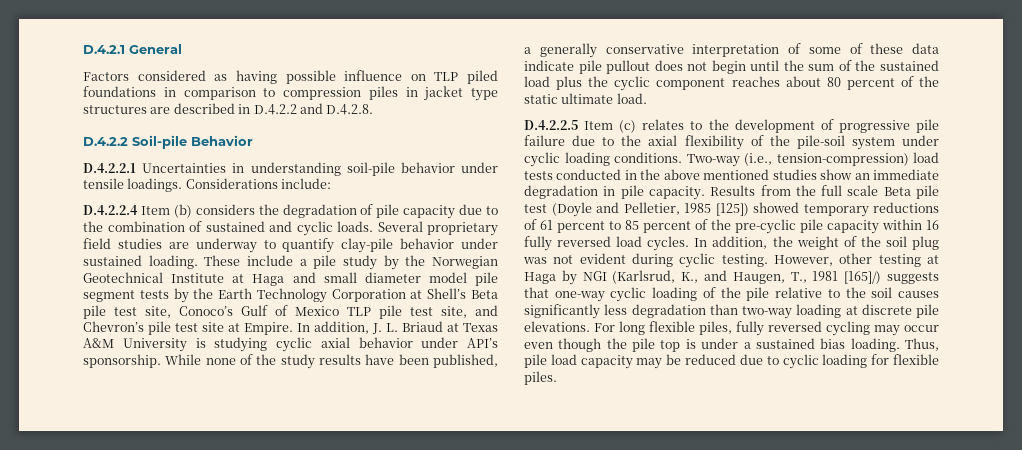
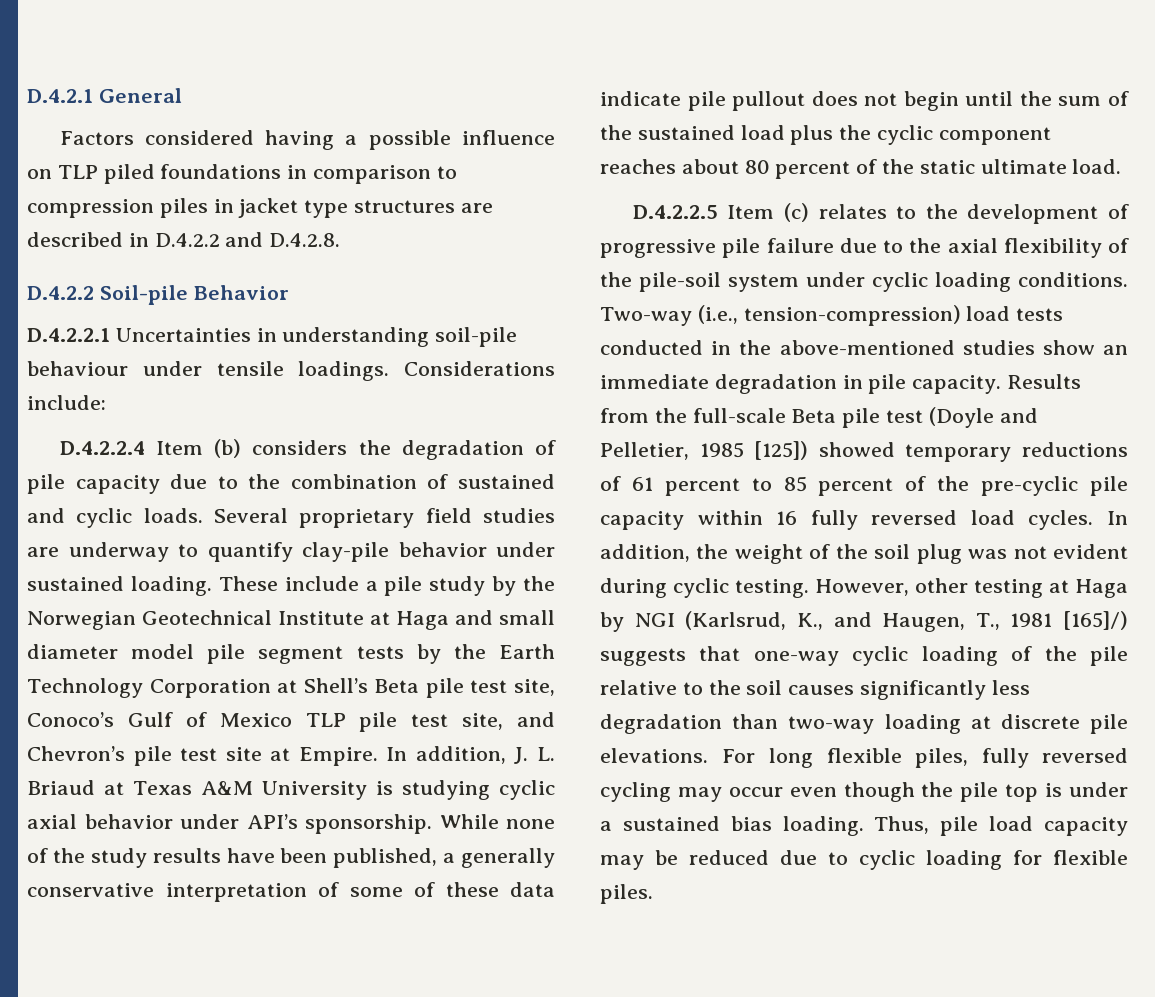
[214,70,277,84] as having -> [265,130,358,150] having a
[400,162,455,173] behavior -> [27,361,128,376] behaviour
[663,169,770,180] above mentioned -> [779,340,955,355] above-mentioned
[821,185,879,196] full scale -> [692,408,786,423] full-scale

